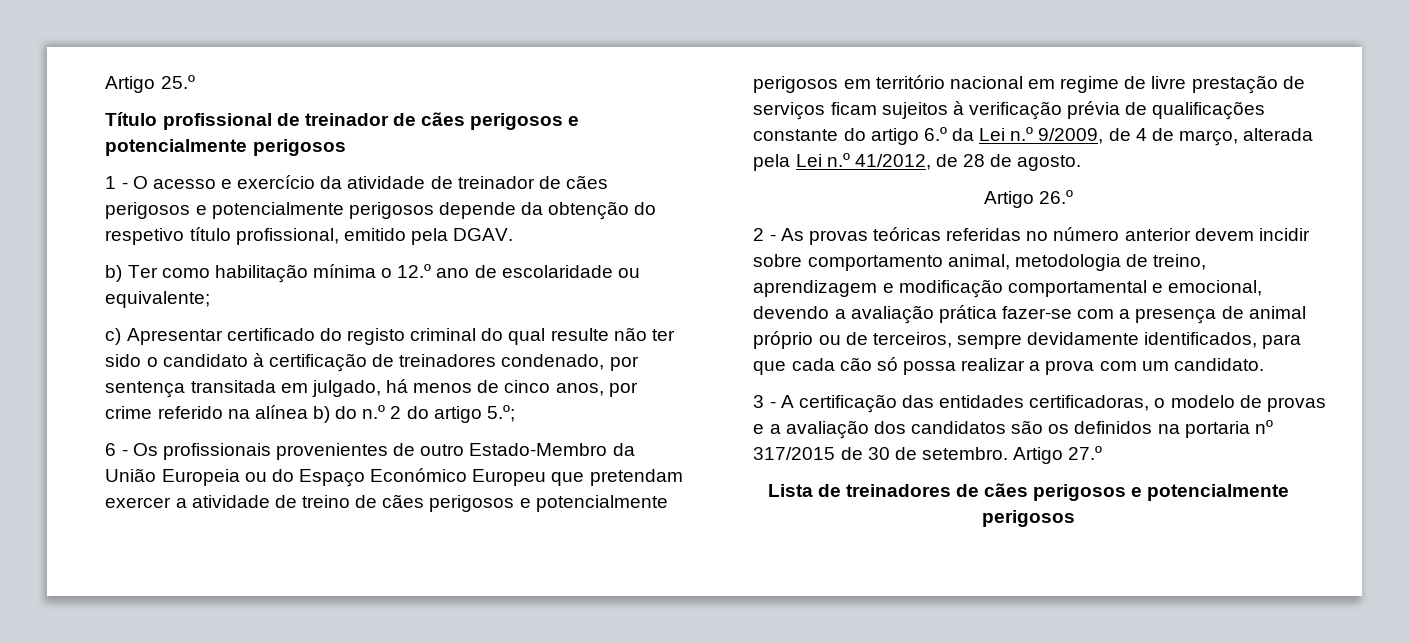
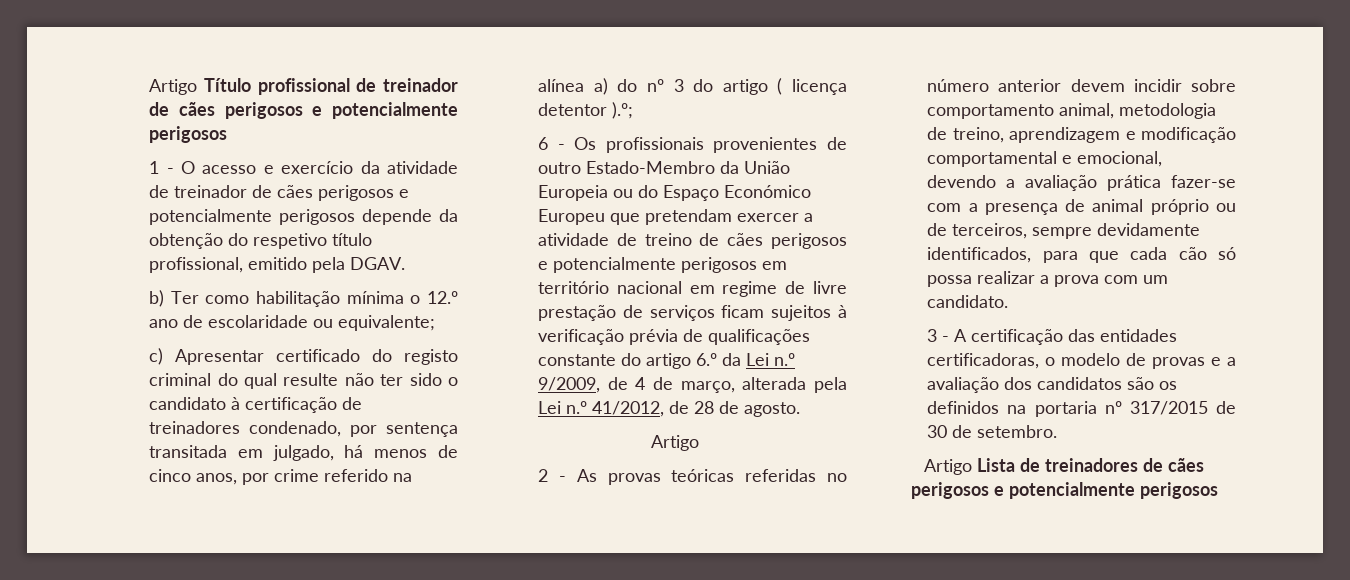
[105,75,195,93] Artigo 25.º // -> [149,79,198,95] Artigo
[313,405,515,423] b) do n.º 2 do artigo 5.º; -> [593,78,847,95] [538,102,634,119] a) do nº 3 do artigo ( licença detentor ).º;
[1039,190,1074,204] 26.º -> (699, 443) none
[1013,446,1103,464] Artigo 27.º // -> [924,459,972,475] // Artigo

